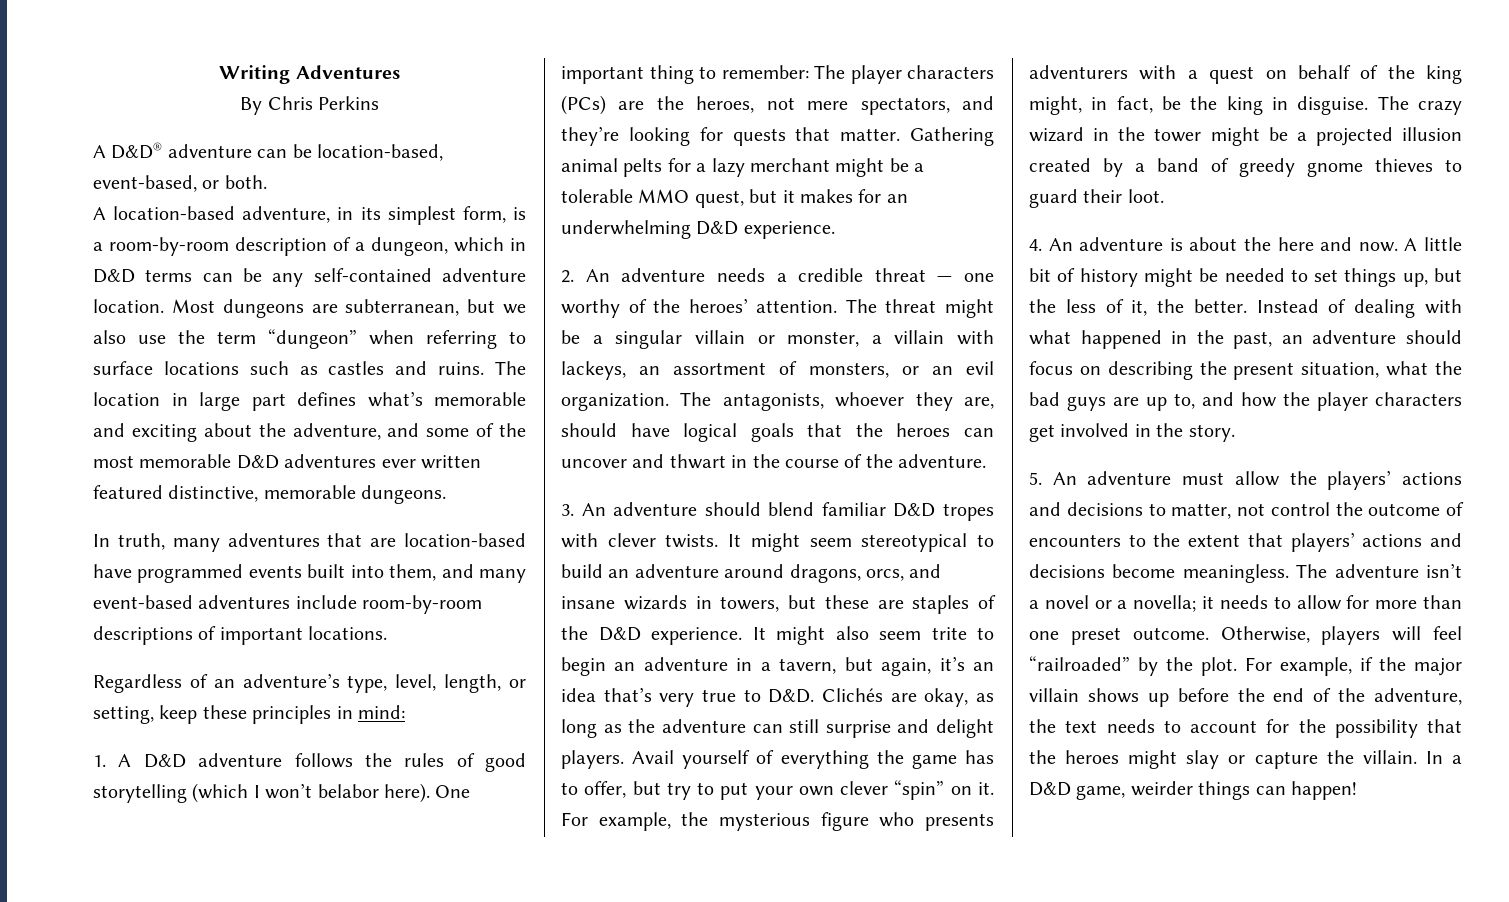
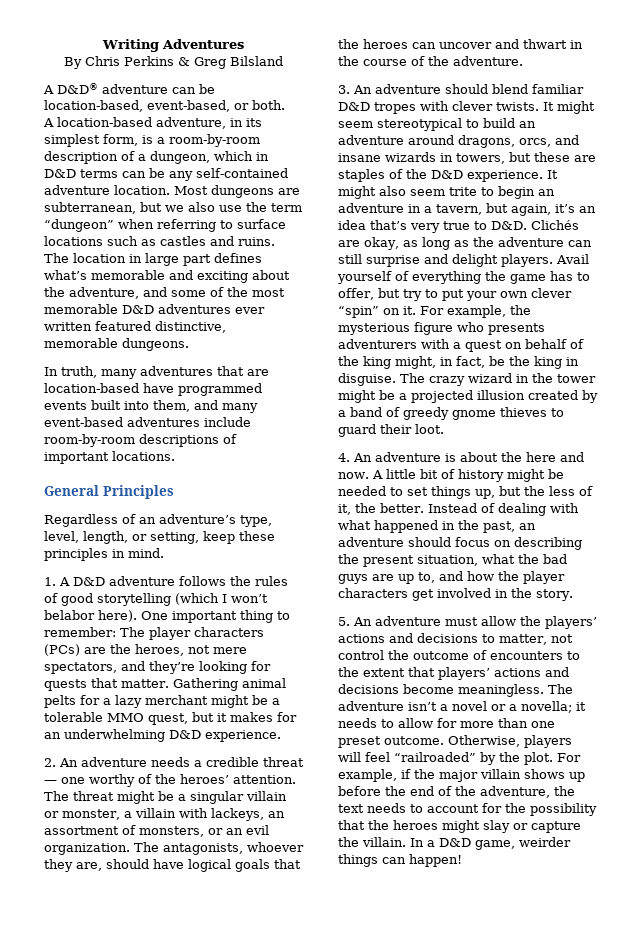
(379, 103) none -> [178,56,283,69] & Greg Bilsland
(388, 633) none -> [44,485,174,499] // General Principles
[358,705,405,719] mind: -> [128,548,164,558] mind.

